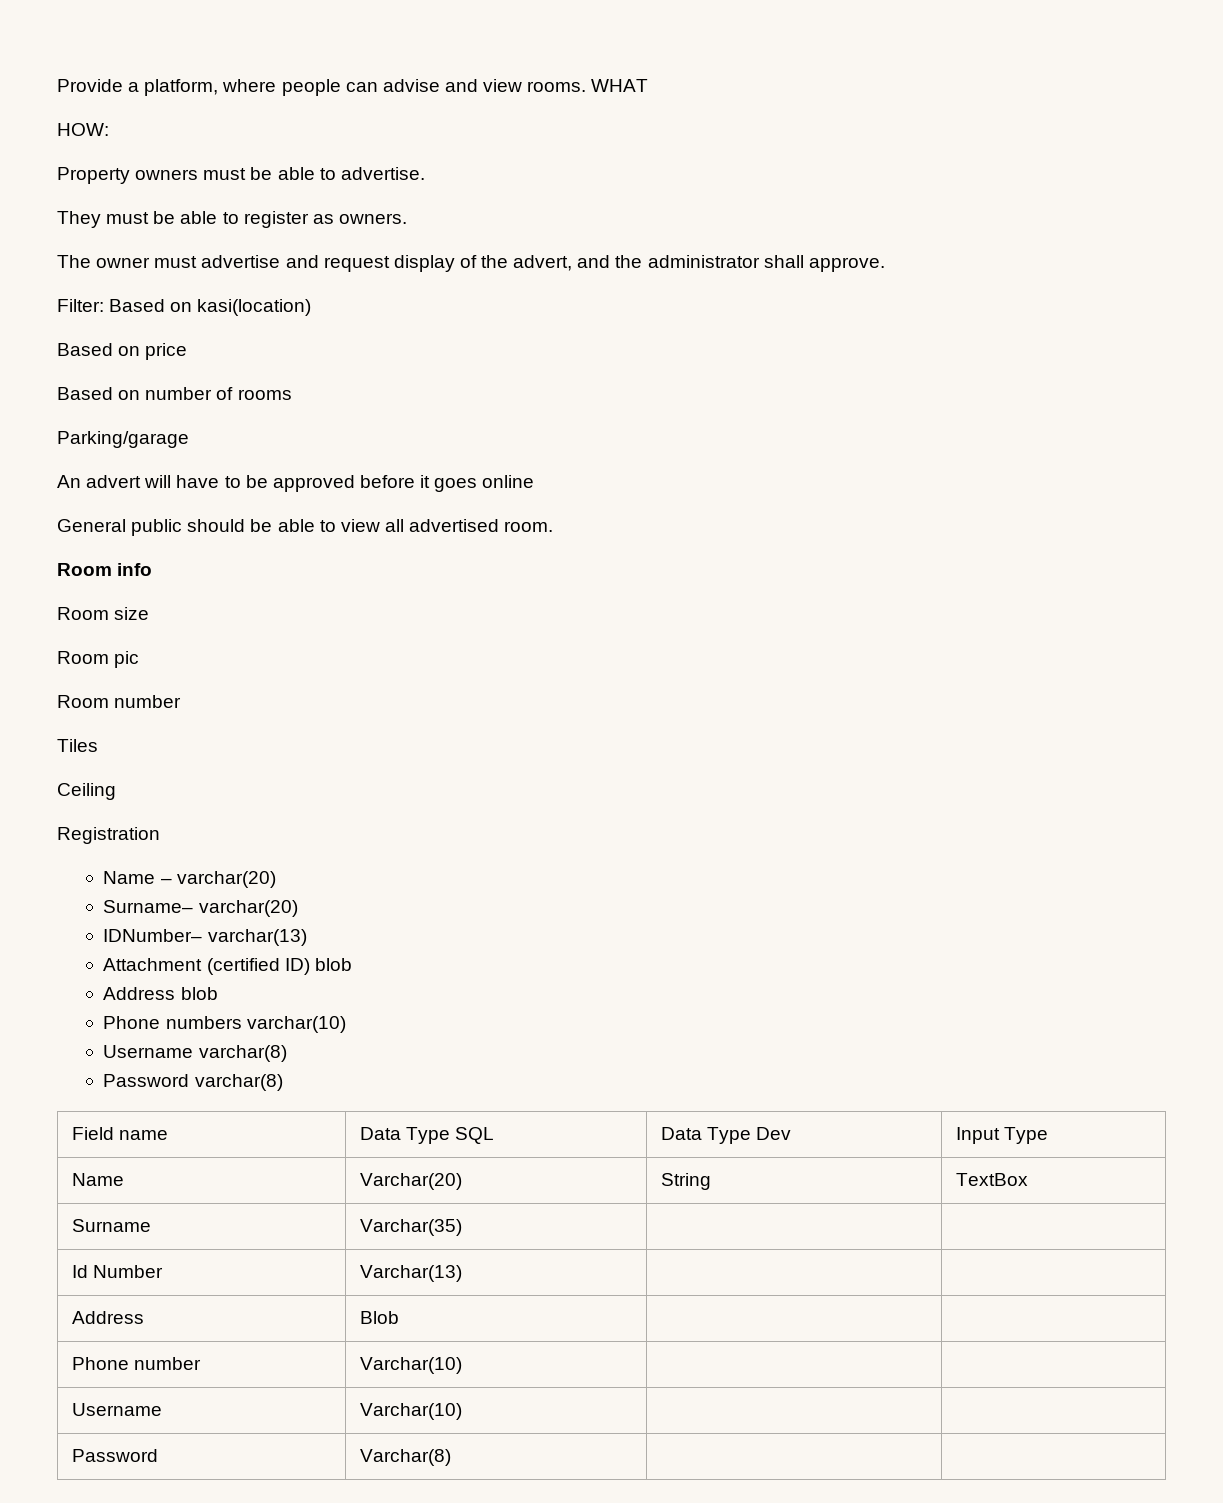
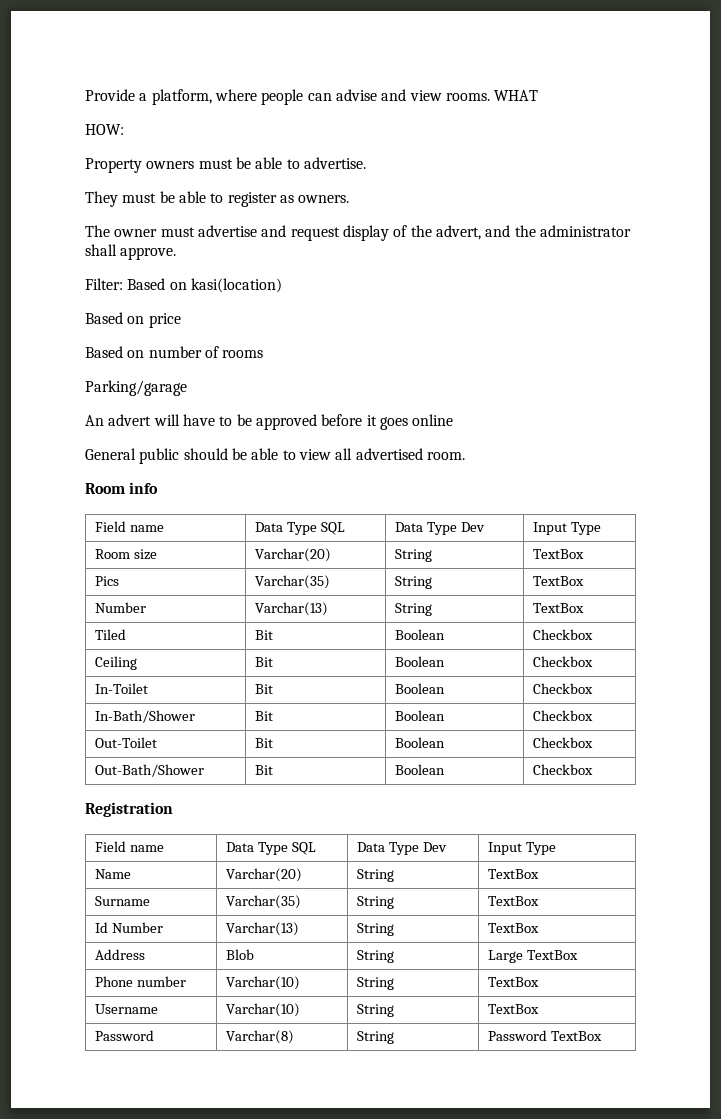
[57,607,150,620] [57,651,140,668] [57,695,182,708] [57,739,98,752] [57,783,116,800] [57,827,160,844] [103,871,276,888] [103,900,298,917] [103,929,307,946] [103,958,352,975] [103,987,218,1000] [103,1016,346,1033] [103,1045,287,1062] [103,1074,283,1091] // Room size // Room pic // Room number // Tiles // Ceiling // Registration // Name – varchar(20) // Surname– varchar(20) // IDNumber– varchar(13) // Attachment (certified ID) blob // Address blob // Phone numbers varchar(10) // Username varchar(8) // Password varchar(8) -> [94,521,164,532] [254,522,345,535] [394,522,485,535] [532,522,601,535] [94,549,157,560] [254,548,331,562] [394,549,432,562] [532,549,584,559] [94,576,119,586] [254,575,330,589] [394,576,432,589] [532,576,584,586] [94,602,146,613] [254,602,328,616] [394,603,432,616] [532,603,584,613] [94,629,126,640] [254,630,273,640] [394,629,445,640] [532,629,593,640] [94,656,137,670] [254,657,273,667] [394,656,445,667] [532,656,593,667] [94,683,148,694] [254,684,273,694] [394,683,445,694] [532,683,593,694] [94,710,195,723] [254,711,273,721] [394,710,445,721] [532,710,593,721] [94,737,157,748] [254,738,273,748] [394,737,445,748] [532,737,593,748] [94,764,204,777] [254,765,273,775] [394,764,445,775] [532,764,593,775] [85,802,173,817] // Field name | Data Type SQL | Data Type Dev | Input Type // Room size | Varchar(20) | String | TextBox // Pics | Varchar(35) | String | TextBox // Number | Varchar(13) | String | TextBox // Tiled | Bit | Boolean | Checkbox // Ceiling | Bit | Boolean | Checkbox // In-Toilet | Bit | Boolean | Checkbox // In-Bath/Shower | Bit | Boolean | Checkbox // Out-Toilet | Bit | Boolean | Checkbox // Out-Bath/Shower | Bit | Boolean | Checkbox // Registration
(462, 1227) | -> [356,896,394,909] [487,896,539,906] String | TextBox
(462, 1273) | -> [356,923,394,936] [487,923,539,933] String | TextBox
(399, 1317) | -> [356,950,394,963] [487,950,578,963] String | Large TextBox
(462, 1365) | -> [356,977,394,990] [487,977,539,987] String | TextBox
(462, 1411) | -> [356,1004,394,1017] [487,1004,539,1014] String | TextBox
(451, 1457) | -> [356,1031,394,1044] [487,1030,602,1041] String | Password TextBox

